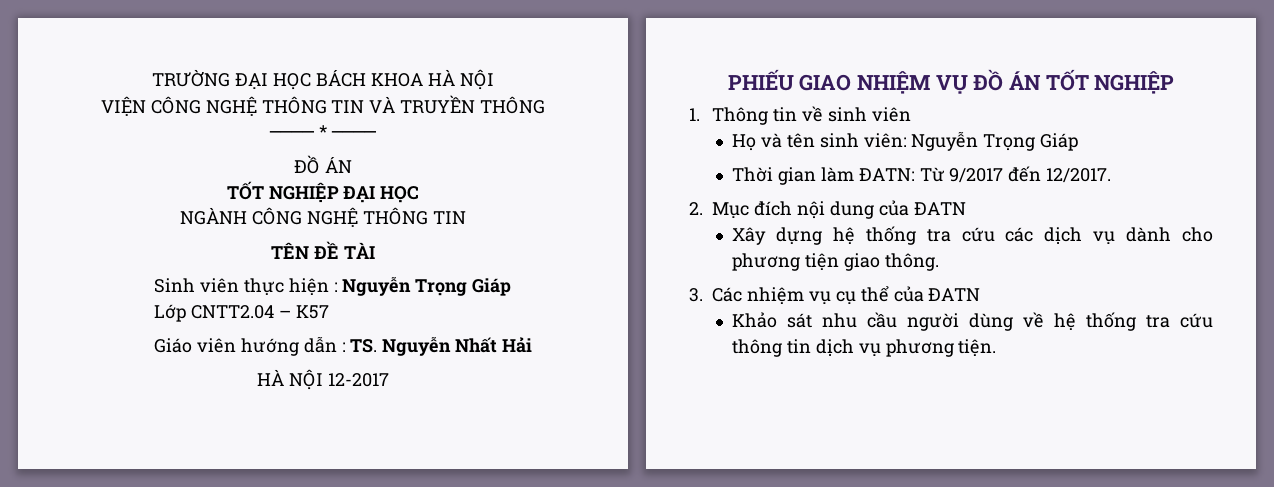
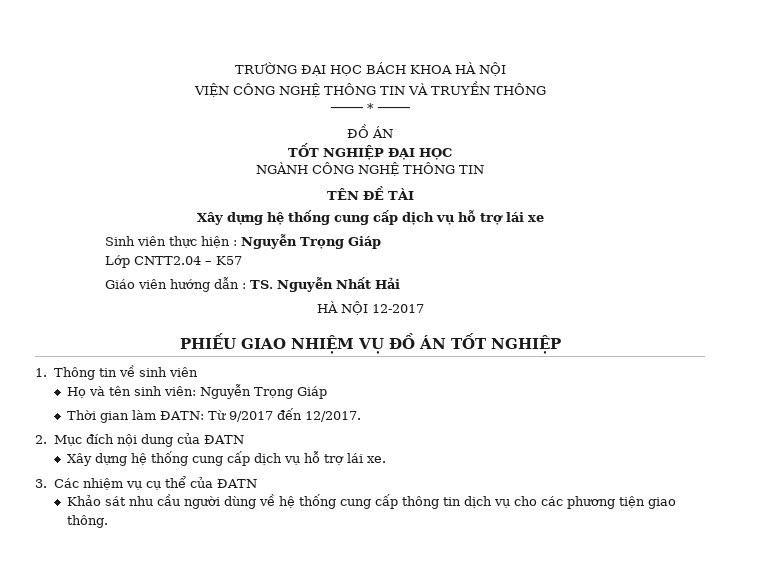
(375, 250) none -> [196,210,544,225] // Xây dựng hệ thống cung cấp dịch vụ hỗ trợ lái xe
[926,227,1213,244] [732,253,939,271] tra cứu các dịch vụ dành cho phương tiện giao thông. -> [191,451,386,466] cung cấp dịch vụ hỗ trợ lái xe.
[1146,313,1213,328] tra cứu -> [339,494,398,509] cung cấp
[885,339,997,357] phương tiện. -> [513,496,676,509] [66,515,108,528] cho các phương tiện giao thông.

